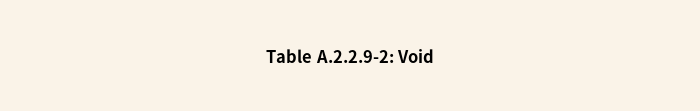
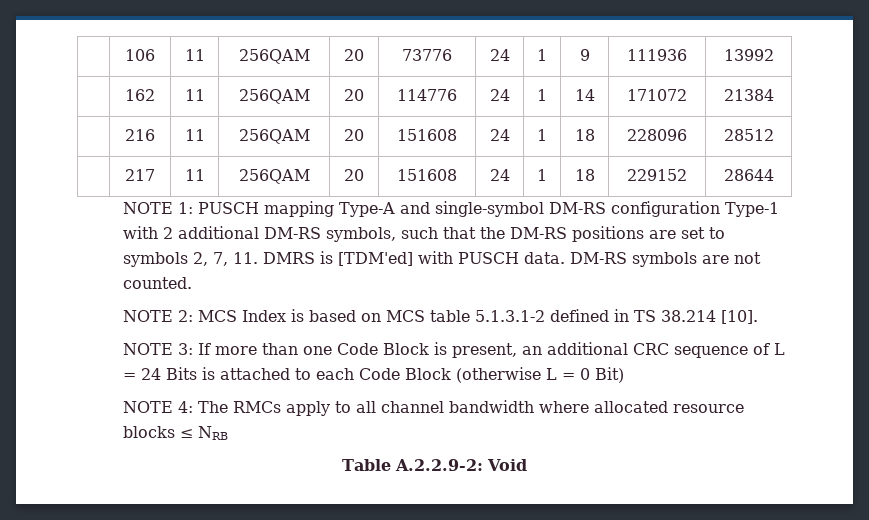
(266, 56) none -> [125,49,155,61] [184,49,205,61] [238,49,310,64] [344,49,364,61] [402,49,452,61] [489,49,510,61] [537,49,547,61] [579,49,590,61] [627,49,687,61] [723,49,774,61] [125,89,155,101] [184,89,205,101] [238,89,310,104] [344,89,364,101] [397,89,457,101] [489,89,510,101] [537,89,547,101] [574,89,595,101] [627,89,687,101] [723,89,774,101] [125,129,155,141] [184,129,205,141] [238,129,310,144] [344,129,364,141] [397,129,457,141] [489,129,510,141] [537,129,547,141] [574,129,595,141] [627,129,687,141] [723,129,774,141] [125,169,155,181] [184,169,205,181] [238,169,310,184] [344,169,364,181] [397,169,457,181] [489,169,510,181] [537,169,547,181] [574,169,595,181] [627,169,687,181] [723,169,774,181] [123,201,780,217] [123,226,726,242] [123,251,762,267] [123,277,193,289] [123,309,759,324] [123,342,786,358] [123,367,625,383] [123,400,745,416] [123,426,229,440] | 106 | 11 | 256QAM | 20 | 73776 | 24 | 1 | 9 | 111936 | 13992 // | 162 | 11 | 256QAM | 20 | 114776 | 24 | 1 | 14 | 171072 | 21384 // | 216 | 11 | 256QAM | 20 | 151608 | 24 | 1 | 18 | 228096 | 28512 // | 217 | 11 | 256QAM | 20 | 151608 | 24 | 1 | 18 | 229152 | 28644 // NOTE 1: PUSCH mapping Type-A and single-symbol DM-RS configuration Type-1 with 2 additional DM-RS symbols, such that the DM-RS positions are set to symbols 2, 7, 11. DMRS is [TDM'ed] with PUSCH data. DM-RS symbols are not counted. // NOTE 2: MCS Index is based on MCS table 5.1.3.1-2 defined in TS 38.214 [10]. // NOTE 3: If more than one Code Block is present, an additional CRC sequence of L = 24 Bits is attached to each Code Block (otherwise L = 0 Bit) // NOTE 4: The RMCs apply to all channel bandwidth where allocated resource blocks ≤ NRB //

